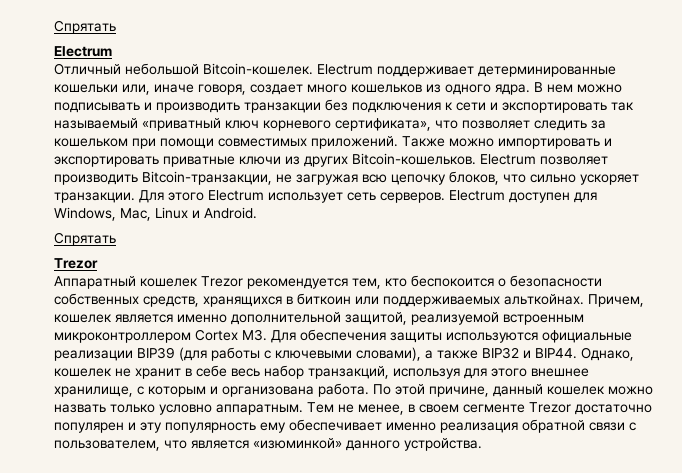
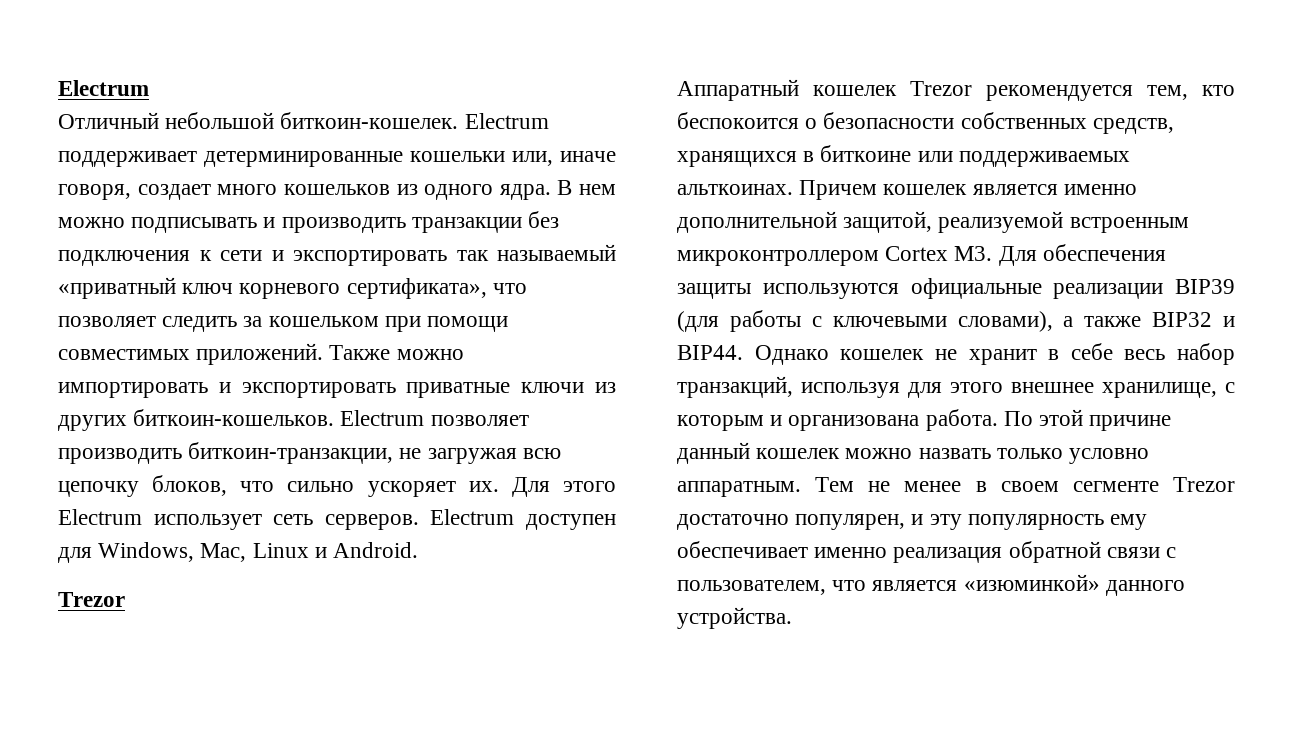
[54,20,116,34] Спрятать // -> (58, 88) none
[203,63,313,75] Bitcoin-кошелек. -> [280,112,459,129] биткоин-кошелек.
[352,153,476,165] Bitcoin-кошельков. -> [133,409,335,426] биткоин-кошельков.
[142,171,272,185] Bitcoin-транзакции, -> [188,442,394,464] биткоин-транзакции,
[54,192,135,203] транзакции. -> [468,481,499,492] их.
[54,232,116,246] // Спрятать -> (419, 550) none
[297,293,351,305] биткоин -> [820,145,912,162] биткоине
[504,294,644,307] альткойнах. Причем, -> [677,180,878,200] альткоинах. Причем
[581,347,634,361] Однако, -> [754,345,829,365] Однако
[429,386,489,397] причине, -> [1089,415,1172,431] причине
[358,404,404,415] менее, -> [904,481,962,492] менее
[54,422,124,433] популярен -> [795,514,906,530] популярен,

